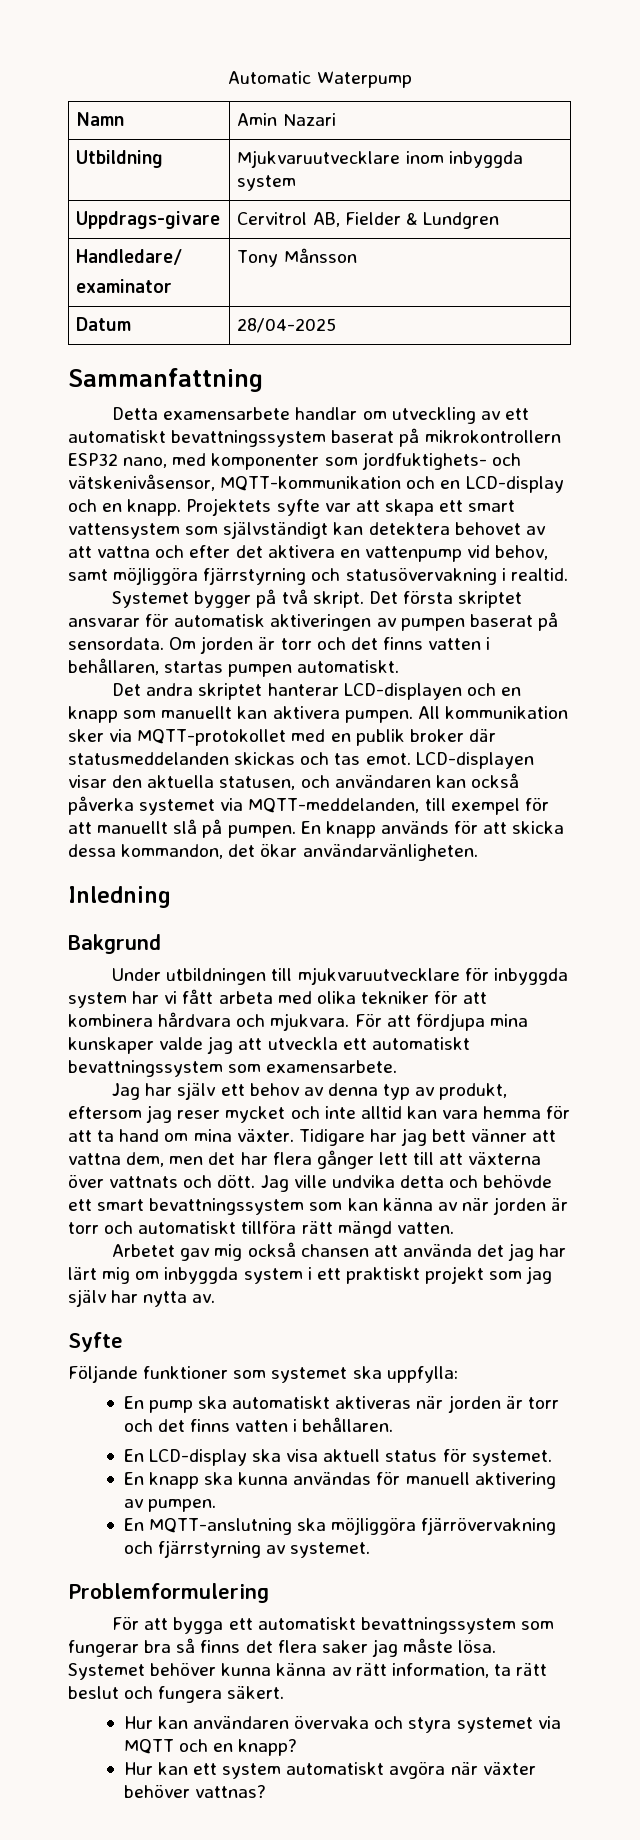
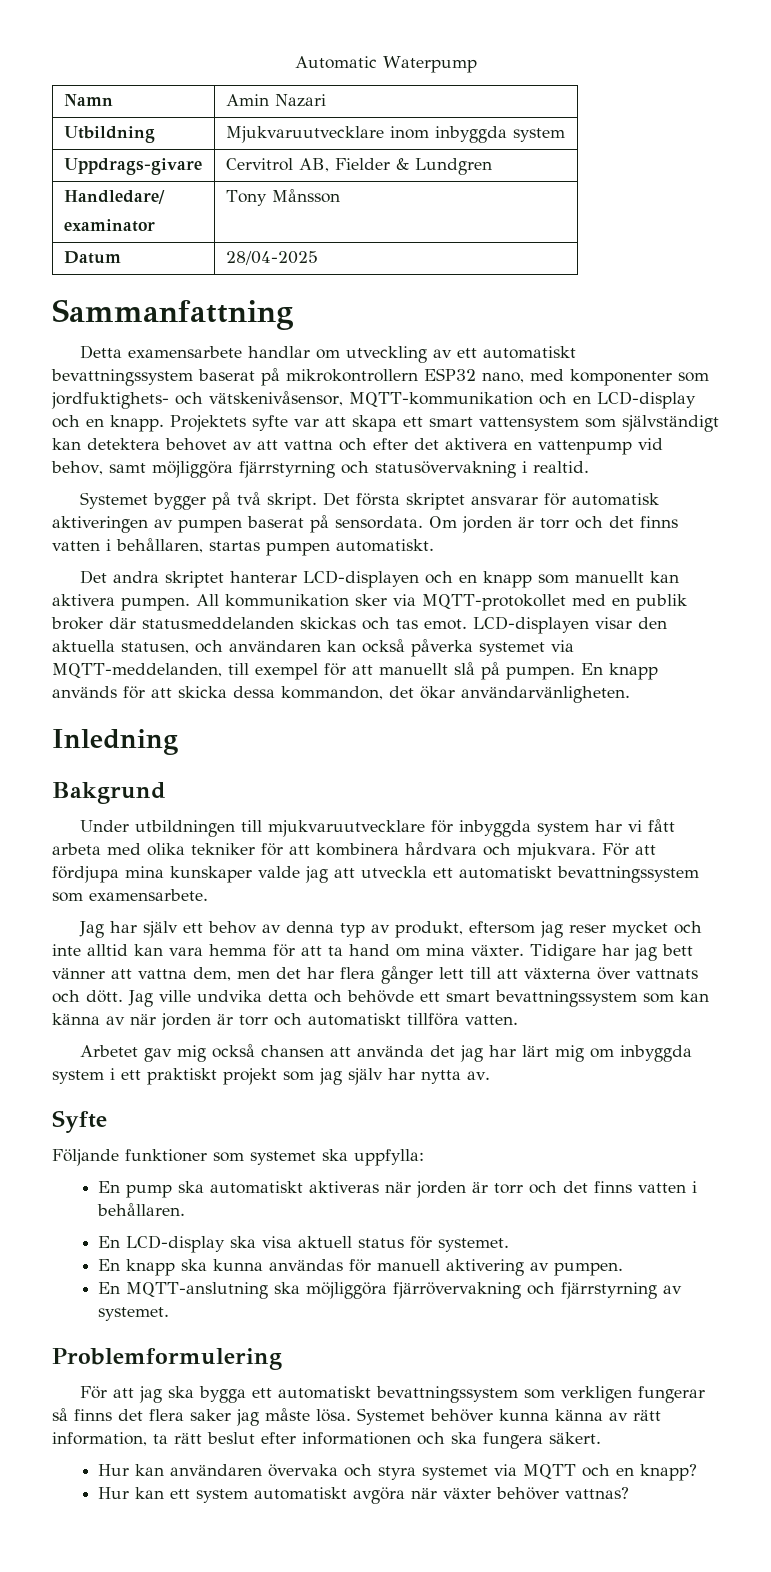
[301,1221,392,1238] rätt mängd -> (459, 1019) none
(169, 1624) none -> [138,1386,194,1403] jag ska
[68,1640,172,1657] fungerar bra -> [560,1386,705,1403] verkligen fungerar
[124,1686,154,1699] och -> [261,1432,477,1445] efter informationen och ska

